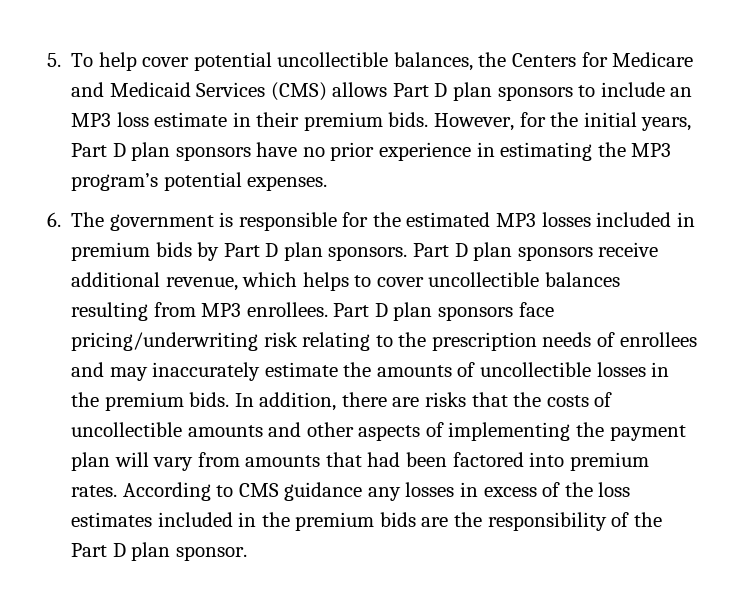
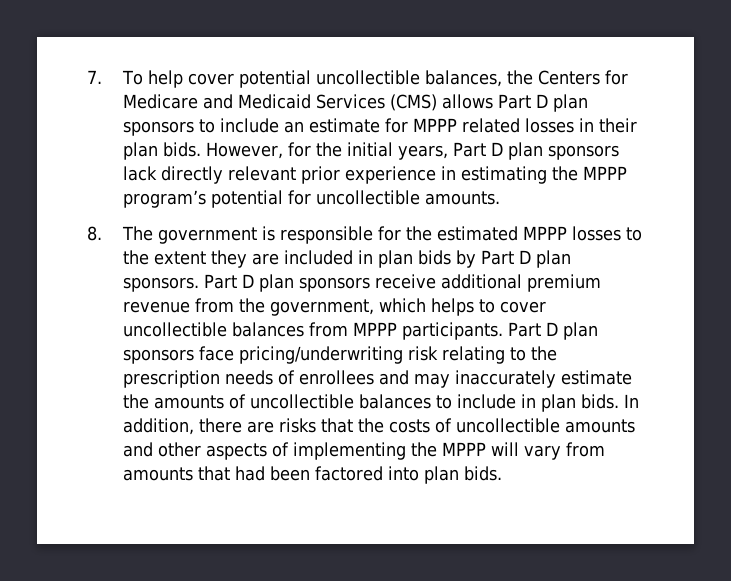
[47,53,61,67] 5. -> [87,70,102,84] 7.
[71,112,228,127] MP3 loss estimate -> [308,118,574,133] estimate for MPPP related losses
[303,112,383,131] premium -> [122,142,158,160] plan
[256,142,325,157] have no -> [122,166,296,184] lack directly relevant
[631,143,672,157] MP3 -> [582,166,627,180] MPPP
[247,176,328,191] [47,212,61,227] expenses. // 6. -> [287,190,500,205] [87,226,102,241] for uncollectible amounts. // 8.
[495,212,695,227] [71,242,151,261] MP3 losses included in premium -> [522,226,642,241] [122,250,413,268] MPPP losses to the extent they are included in plan
[165,277,238,291] revenue, -> [526,274,601,292] [122,298,374,316] premium revenue from the government,
[71,302,328,321] resulting from MP3 enrollees. -> [308,322,503,340] from MPPP participants.
[596,362,670,377] [71,392,184,411] losses in the premium -> [358,394,576,412] balances to include in plan
[609,425,686,441] [71,452,111,471] payment plan -> [441,442,486,456] MPPP
[569,452,649,471] [71,482,631,501] [71,512,662,531] [71,542,247,561] premium rates. According to CMS guidance any losses in excess of the loss estimates included in the premium bids are the responsibility of the Part D plan sponsor. -> [423,466,502,484] plan bids.

